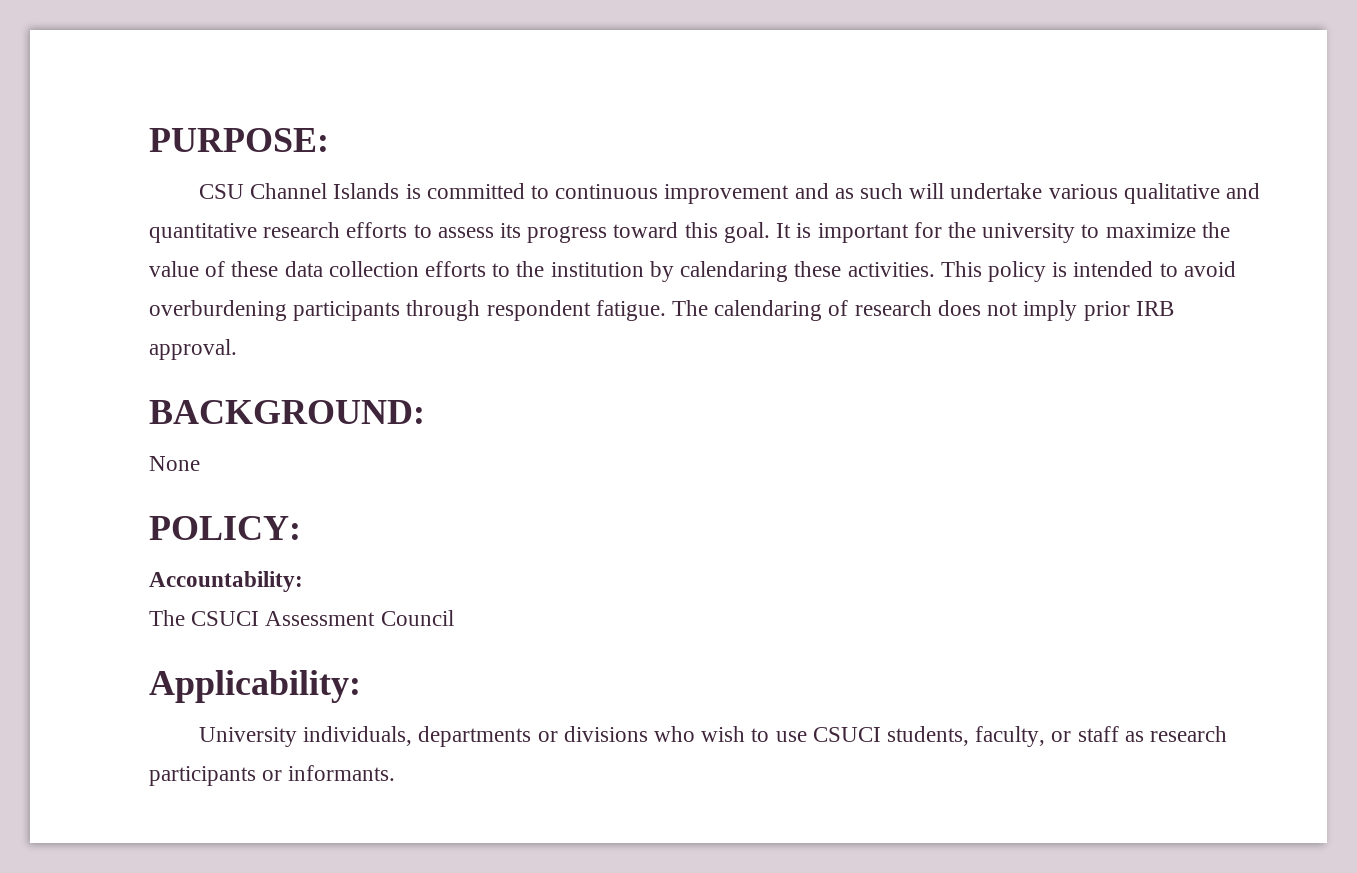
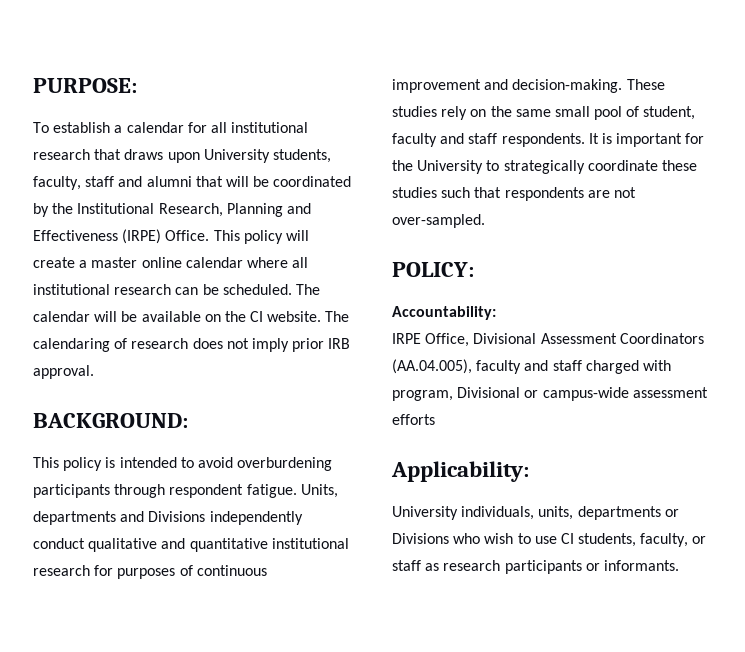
[198,183,1261,204] [149,222,1230,243] [149,261,1236,282] [149,300,666,321] CSU Channel Islands is committed to continuous improvement and as such will undertake various qualitative and quantitative research efforts to assess its progress toward this goal. It is important for the university to maximize the value of these data collection efforts to the institution by calendaring these activities. This policy is intended to avoid overburdening participants through respondent fatigue. -> [33,122,309,133] [33,149,331,163] [33,176,352,190] [33,203,311,217] [33,229,309,244] [33,257,309,268] [33,284,320,295] [33,311,322,322] To establish a calendar for all institutional research that draws upon University students, faculty, staff and alumni that will be coordinated by the Institutional Research, Planning and Effectiveness (IRPE) Office. This policy will create a master online calendar where all institutional research can be scheduled. The calendar will be available on the CI website.
[149,456,200,471] [149,516,301,540] [149,571,303,592] [149,610,454,626] None // POLICY: // Accountability: // The CSUCI Assessment Council -> [33,457,333,471] [33,484,338,498] [33,511,303,525] [33,538,349,552] [33,565,267,579] [392,79,665,93] [392,106,696,120] [392,133,705,147] [392,160,697,174] [392,187,636,201] [392,214,485,228] [392,262,474,277] [392,306,496,320] [392,333,704,347] [392,359,671,374] [392,387,708,401] [392,414,435,425] This policy is intended to avoid overburdening participants through respondent fatigue. Units, departments and Divisions independently conduct qualitative and quantitative institutional research for purposes of continuous improvement and decision-making. These studies rely on the same small pool of student, faculty and staff respondents. It is important for the University to strategically coordinate these studies such that respondents are not over-sampled. // POLICY: // Accountability: // IRPE Office, Divisional Assessment Coordinators (AA.04.005), faculty and staff charged with program, Divisional or campus-wide assessment efforts
(413, 736) none -> [538,506,574,520] units,
[563,726,648,742] divisions -> [392,533,449,544] Divisions
[812,727,881,742] CSUCI -> [560,533,574,544] CI

